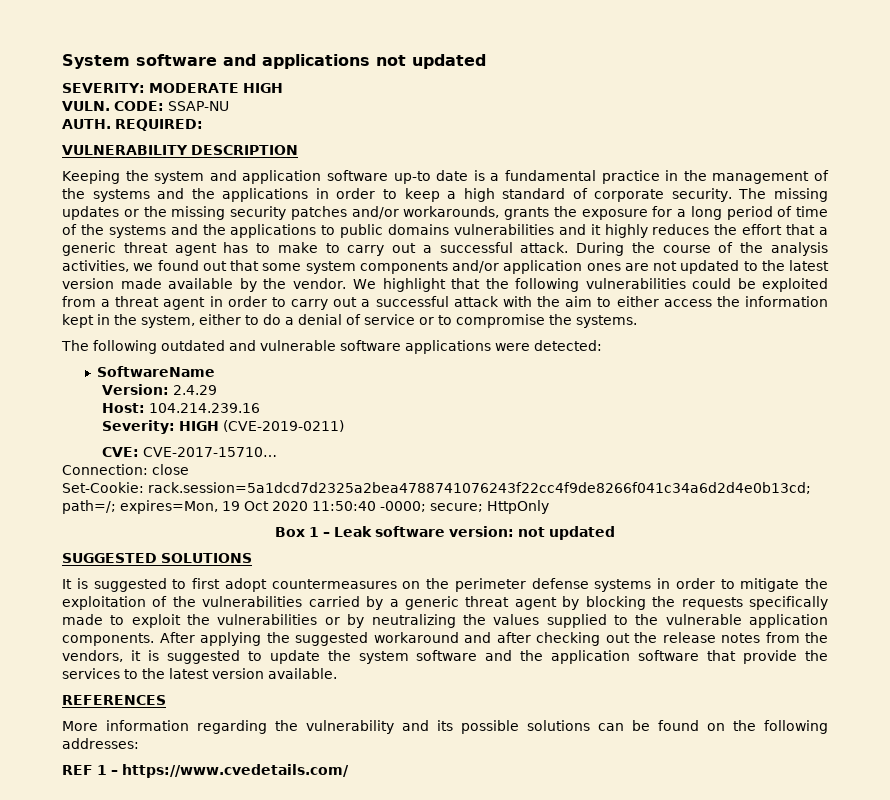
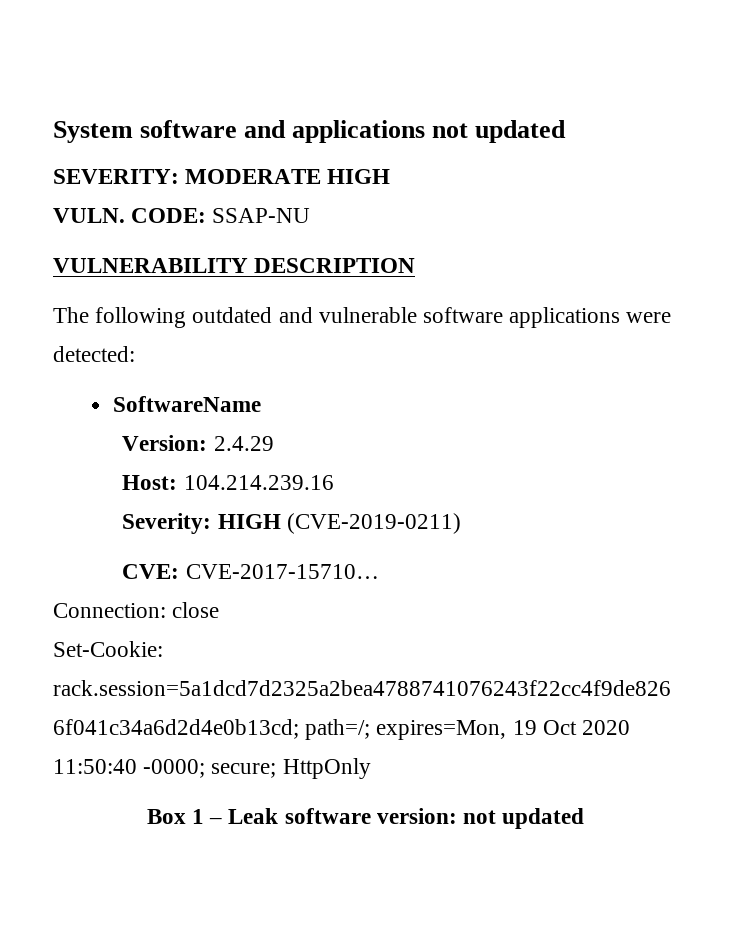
[62,119,203,131] // AUTH. REQUIRED: -> (311, 215) none
[62,170,830,184] [62,188,828,202] [62,206,828,220] [62,224,828,238] [62,242,828,256] [62,260,829,274] [62,278,828,292] [62,296,828,310] [62,314,637,328] // Keeping the system and application software up-to date is a fundamental practice in the management of the systems and the applications in order to keep a high standard of corporate security. The missing updates or the missing security patches and/or workarounds, grants the exposure for a long period of time of the systems and the applications to public domains vulnerabilities and it highly reduces the effort that a generic threat agent has to make to carry out a successful attack. During the course of the analysis activities, we found out that some system components and/or application ones are not updated to the latest version made available by the vendor. We highlight that the following vulnerabilities could be exploited from a threat agent in order to carry out a successful attack with the aim to either access the information kept in the system, either to do a denial of service or to compromise the systems. -> (416, 265) none
[62,553,252,563] [62,578,828,592] [62,596,829,610] [62,614,828,628] [62,632,828,646] [62,650,828,664] [62,668,337,679] [62,695,166,705] [62,720,828,734] [62,738,139,749] [62,764,349,778] // SUGGESTED SOLUTIONS // It is suggested to first adopt countermeasures on the perimeter defense systems in order to mitigate the exploitation of the vulnerabilities carried by a generic threat agent by blocking the requests specifically made to exploit the vulnerabilities or by neutralizing the values supplied to the vulnerable application components. After applying the suggested workaround and after checking out the release notes from the vendors, it is suggested to update the system software and the application software that provide the services to the latest version available. // REFERENCES // More information regarding the vulnerability and its possible solutions can be found on the following addresses: // REF 1 – https://www.cvedetails.com/ -> (585, 818) none

